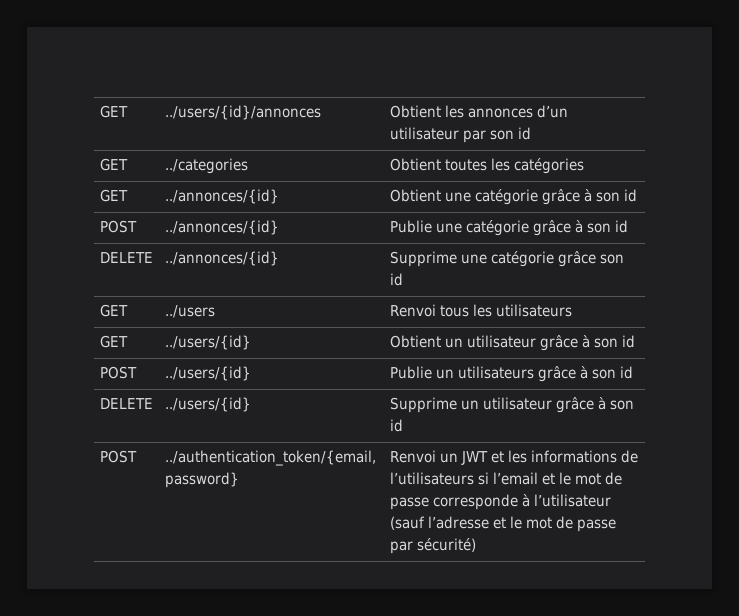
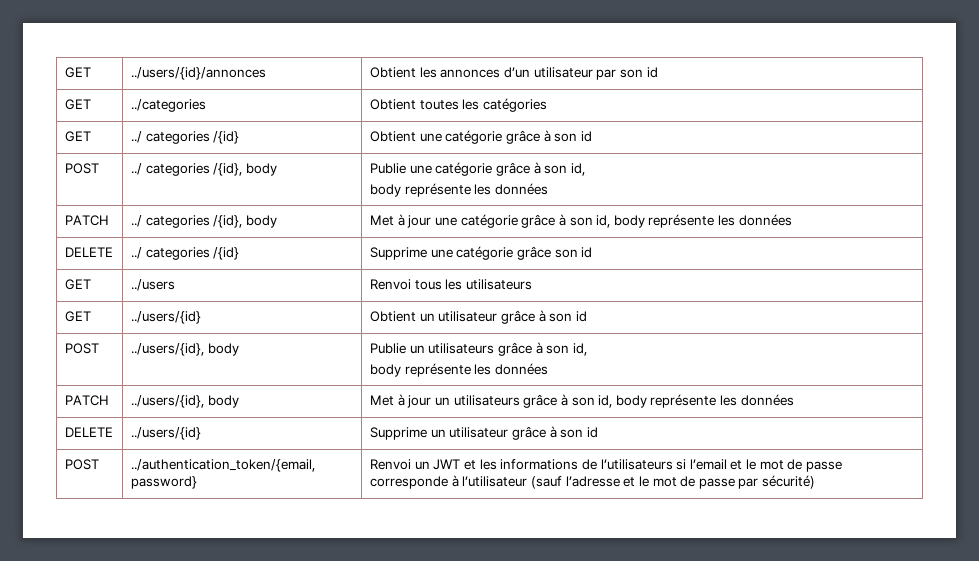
[164,189,279,204] ../annonces/{id} -> [130,131,240,144] ../ categories /{id}
[164,220,279,235] ../annonces/{id} -> [130,163,277,176] ../ categories /{id}, body
[614,220,628,233] [99,252,153,263] [164,251,279,266] id // DELETE | ../annonces/{id} -> [570,163,585,176] [369,183,548,197] [64,215,109,226] [130,215,277,228] [369,214,792,228] [64,247,113,257] [130,247,240,260] id, // body représente les données // PATCH | ../ categories /{id}, body | Met à jour une catégorie grâce à son id, body représente les données // DELETE | ../ categories /{id}
[164,366,251,381] ../users/{id} -> [130,343,239,356] ../users/{id}, body
[619,366,633,379] id -> [572,343,587,356] [369,363,548,377] [64,395,109,406] [130,395,239,408] [369,394,794,408] id, // body représente les données // PATCH | ../users/{id}, body | Met à jour un utilisateurs grâce à son id, body représente les données

